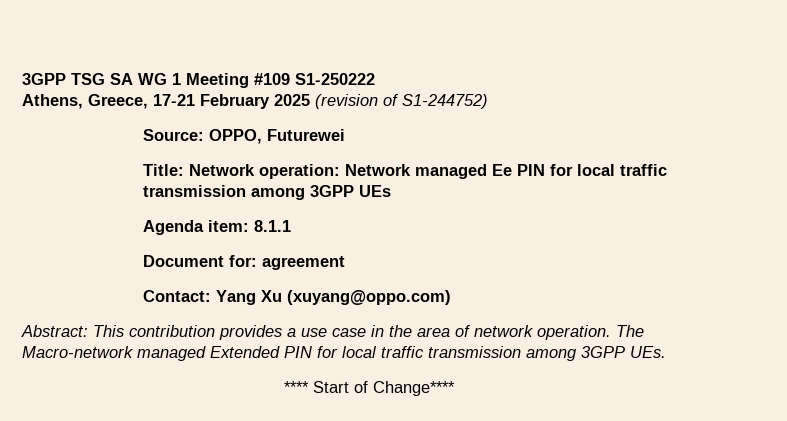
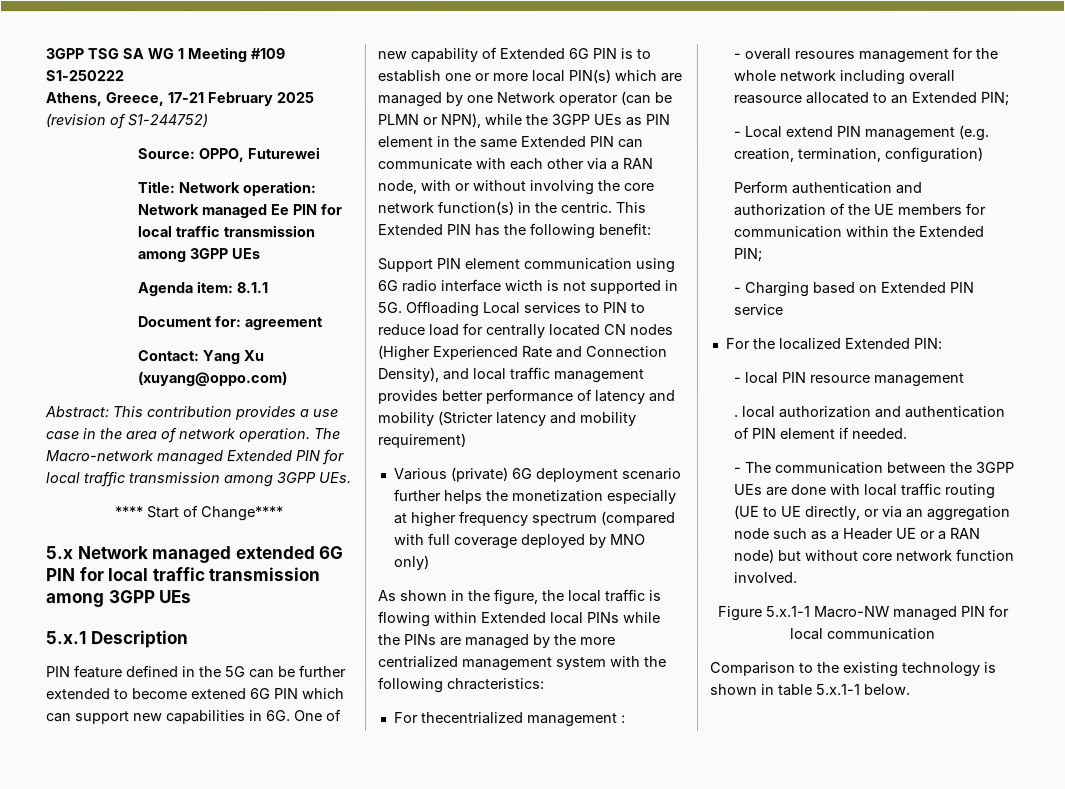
(455, 388) none -> [46,546,345,564] [46,567,322,582] [46,590,193,608] [46,630,189,649] [46,665,347,679] [46,688,345,700] [46,709,342,725] [377,47,651,63] [377,68,682,83] [377,90,672,108] [377,113,670,129] [377,135,643,149] [377,157,653,171] [377,179,654,196] [377,201,646,216] [377,222,651,240] [377,257,675,273] [377,279,678,294] [377,301,645,318] [377,323,673,339] [377,345,667,362] [377,366,644,383] [377,388,676,405] [378,411,637,427] [378,433,467,449] [393,467,682,483] [393,489,677,505] [393,510,676,528] [393,533,646,550] [393,555,430,571] [378,588,662,606] [378,611,661,628] [378,633,616,650] [378,655,667,672] [378,677,545,694] [393,712,626,728] [732,46,998,63] [732,69,955,85] [732,91,1009,106] [732,124,989,141] [732,146,983,163] [732,180,922,194] [732,202,986,216] [732,225,984,238] [732,247,762,262] [732,281,974,297] [732,303,783,315] [724,337,942,350] [732,371,964,387] [733,405,1006,418] [733,426,908,439] [733,461,1015,474] [733,482,996,499] [733,504,1011,521] [733,527,981,540] [733,548,1015,563] [733,571,798,583] [717,604,1010,621] [790,627,936,640] [710,661,997,677] [710,683,911,696] // 5.x Network managed extended 6G PIN for local traffic transmission among 3GPP UEs // 5.x.1 Description // PIN feature defined in the 5G can be further extended to become extened 6G PIN which can support new capabilities in 6G. One of new capability of Extended 6G PIN is to establish one or more local PIN(s) which are managed by one Network operator (can be PLMN or NPN), while the 3GPP UEs as PIN element in the same Extended PIN can communicate with each other via a RAN node, with or without involving the core network function(s) in the centric. This Extended PIN has the following benefit: // Support PIN element communication using 6G radio interface wicth is not supported in 5G. Offloading Local services to PIN to reduce load for centrally located CN nodes (Higher Experienced Rate and Connection Density), and local traffic management provides better performance of latency and mobility (Stricter latency and mobility requirement) // Various (private) 6G deployment scenario further helps the monetization especially at higher frequency spectrum (compared with full coverage deployed by MNO only) // As shown in the figure, the local traffic is flowing within Extended local PINs while the PINs are managed by the more centrialized management system with the following chracteristics: // For thecentrialized management : // - overall resoures management for the whole network including overall reasource allocated to an Extended PIN; // - Local extend PIN management (e.g. creation, termination, configuration) // Perform authentication and authorization of the UE members for communication within the Extended PIN; // - Charging based on Extended PIN service // For the localized Extended PIN: // - local PIN resource management // . local authorization and authentication of PIN element if needed. // - The communication between the 3GPP UEs are done with local traffic routing (UE to UE directly, or via an aggregation node such as a Header UE or a RAN node) but without core network function involved. // Figure 5.x.1-1 Macro-NW managed PIN for local communication // Comparison to the existing technology is shown in table 5.x.1-1 below.

